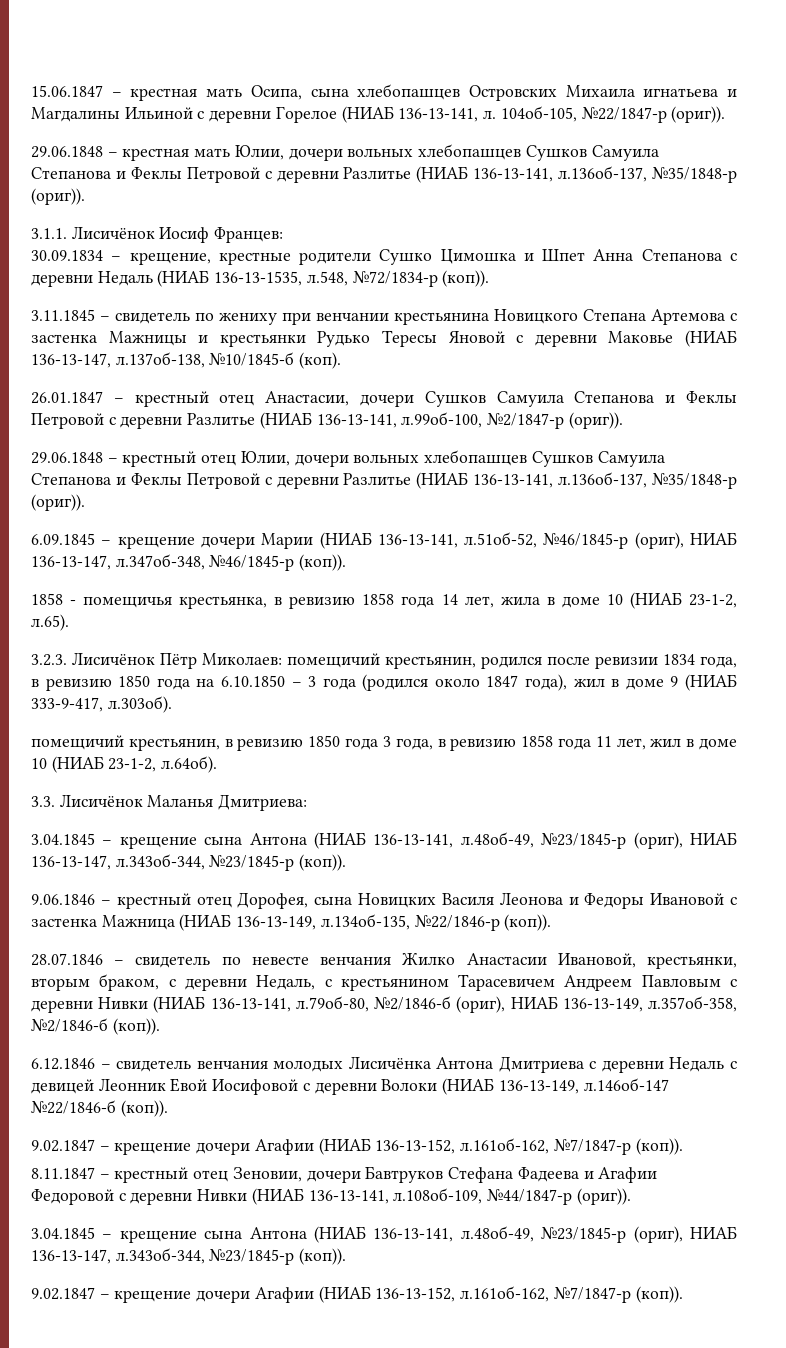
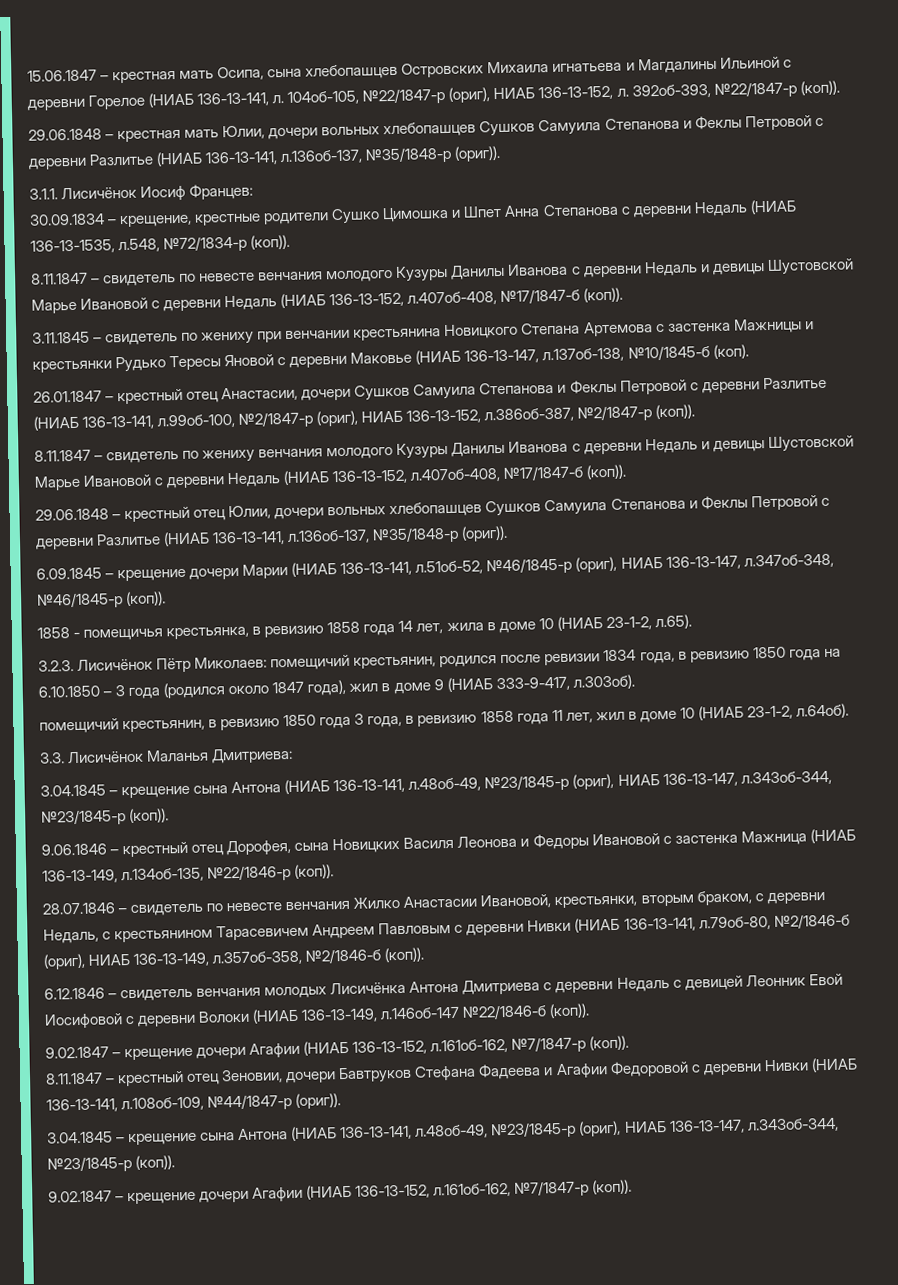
[671,106,726,123] (ориг)). -> [448,80,840,103] (ориг), НИАБ 136-13-152, л. 392об-393, №22/1847-р (коп)).
(490, 278) none -> [31,258,854,287] [31,287,624,314] // 8.11.1847 – свидетель по невесте венчания молодого Кузуры Данилы Иванова с деревни Недаль и девицы Шустовской Марье Ивановой с деревни Недаль (НИАБ 136-13-152, л.407об-408, №17/1847-б (коп)).
[568,412,623,429] (ориг)). -> [316,404,696,427] [34,435,854,464] [34,464,627,491] (ориг), НИАБ 136-13-152, л.386об-387, №2/1847-р (коп)). // 8.11.1847 – свидетель по жениху венчания молодого Кузуры Данилы Иванова с деревни Недаль и девицы Шустовской Марье Ивановой с деревни Недаль (НИАБ 136-13-152, л.407об-408, №17/1847-б (коп)).

